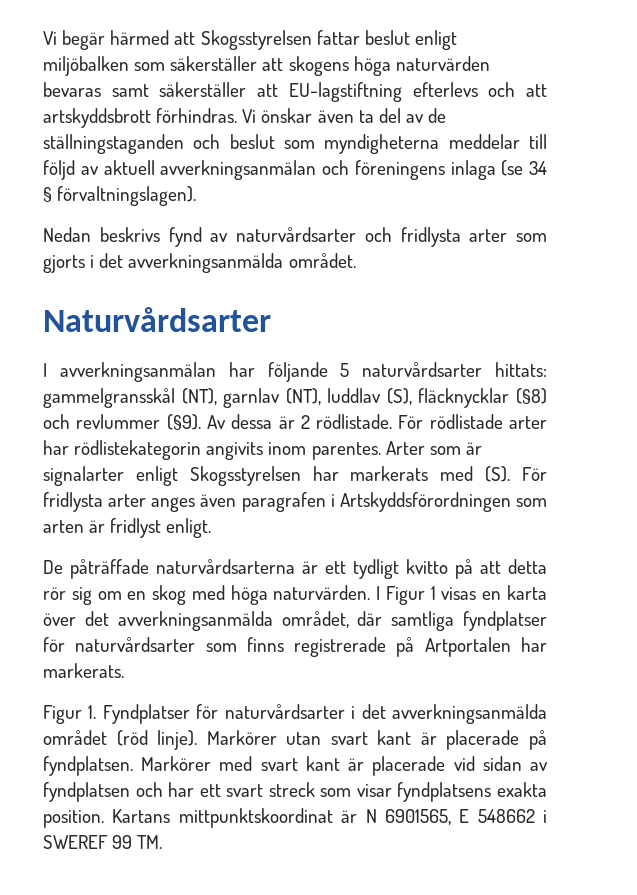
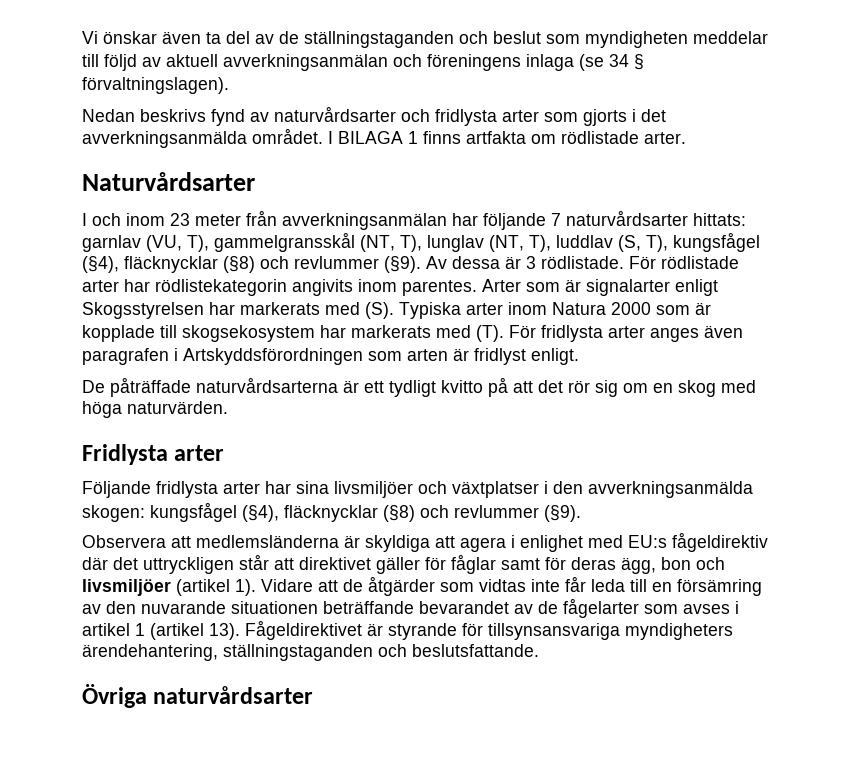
[43,30,457,50] [43,56,490,76] [43,82,547,102] [43,108,257,128] Vi begär härmed att Skogsstyrelsen fattar beslut enligt miljöbalken som säkerställer att skogens höga naturvärden bevaras samt säkerställer att EU-lagstiftning efterlevs och att artskyddsbrott förhindras. Vi -> [82,31,98,44] Vi
[324,134,440,154] myndigheterna -> [585,31,688,48] myndigheten
[43,307,271,332] [43,363,47,377] // Naturvårdsarter // I -> [328,131,686,144] [82,172,255,191] [82,210,277,226] I BILAGA 1 finns artfakta om rödlistade arter. // Naturvårdsarter // I och inom 23 meter från
[340,363,350,377] 5 -> [551,213,561,226] 7
[43,388,412,408] gammelgransskål (NT), garnlav (NT), luddlav (S), -> [82,232,760,252] [82,256,119,273] garnlav (VU, T), gammelgransskål (NT, T), lunglav (NT, T), luddlav (S, T), kungsfågel (§4),
[300,415,310,429] 2 -> [526,256,536,269] 3
(511, 474) none -> [399,302,711,319] [82,325,504,342] Typiska arter inom Natura 2000 som är kopplade till skogsekosystem har markerats med (T).
[508,559,547,574] detta -> [538,380,563,393] det
[376,585,547,605] [43,611,547,631] [43,637,547,657] [43,663,124,678] [43,704,547,724] [43,730,547,750] [43,756,548,776] [43,782,547,802] [43,808,547,828] [43,835,163,849] I Figur 1 visas en karta över det avverkningsanmälda området, där samtliga fyndplatser för naturvårdsarter som finns registrerade på Artportalen har markerats. // Figur 1. Fyndplatser för naturvårdsarter i det avverkningsanmälda området (röd linje). Markörer utan svart kant är placerade på fyndplatsen. Markörer med svart kant är placerade vid sidan av fyndplatsen och har ett svart streck som visar fyndplatsens exakta position. Kartans mittpunktskoordinat är N 6901565, E 548662 i SWEREF 99 TM. -> [82,444,225,465] [82,481,753,498] [82,502,581,522] [82,532,768,552] [82,554,725,574] [82,576,762,596] [82,598,739,618] [82,620,733,640] [82,644,539,661] [82,684,314,708] // Fridlysta arter // Följande fridlysta arter har sina livsmiljöer och växtplatser i den avverkningsanmälda skogen: kungsfågel (§4), fläcknycklar (§8) och revlummer (§9). // Observera att medlemsländerna är skyldiga att agera i enlighet med EU:s fågeldirektiv där det uttryckligen står att direktivet gäller för fåglar samt för deras ägg, bon och livsmiljöer (artikel 1). Vidare att de åtgärder som vidtas inte får leda till en försämring av den nuvarande situationen beträffande bevarandet av de fågelarter som avses i artikel 1 (artikel 13). Fågeldirektivet är styrande för tillsynsansvariga myndigheters ärendehantering, ställningstaganden och beslutsfattande. // Övriga naturvårdsarter

